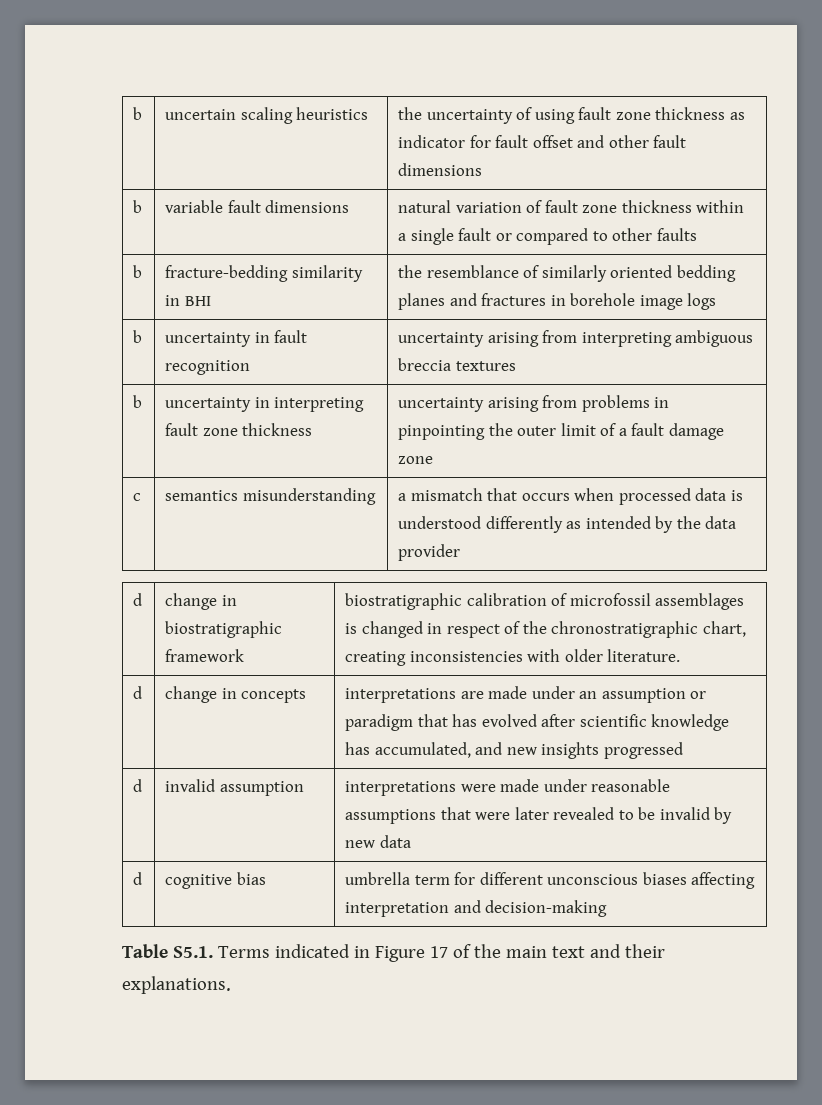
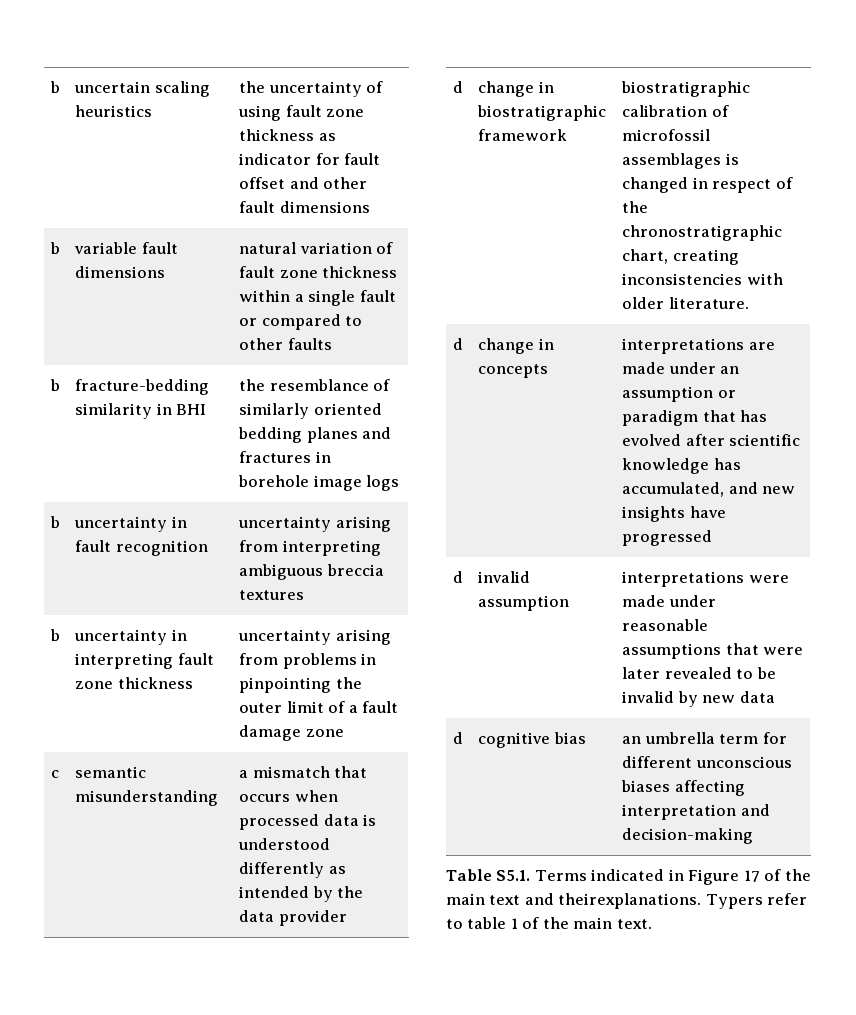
[165,490,239,501] semantics -> [75,766,147,778] semantic
(600, 750) none -> [689,506,726,518] have
(266, 878) none -> [622,736,642,744] an
[624,944,665,958] [122,976,231,994] their explanations. -> [558,893,808,909] [446,917,652,929] theirexplanations. Typers refer to table 1 of the main text.

